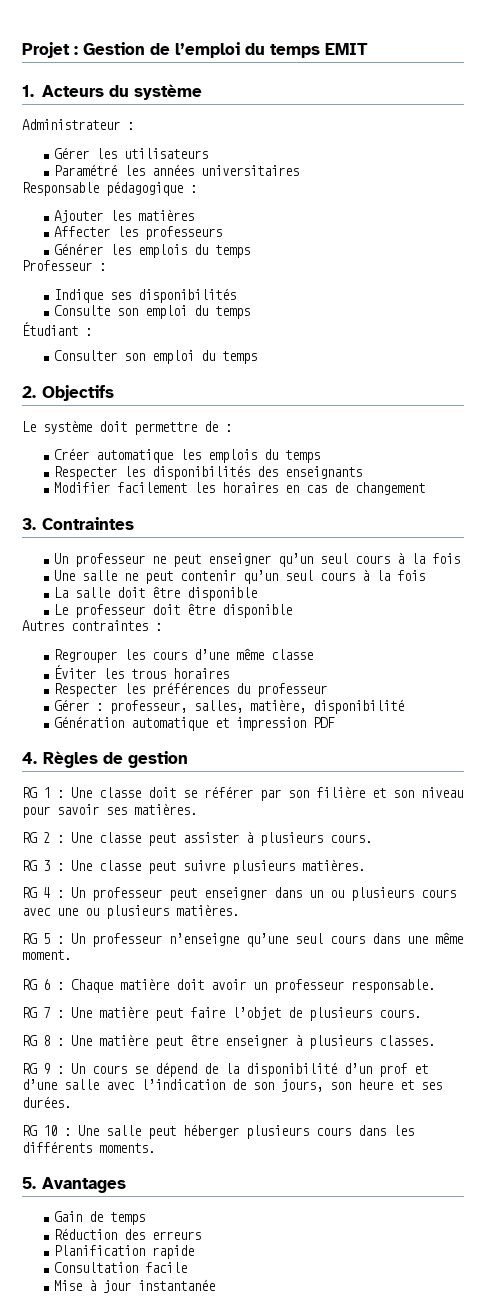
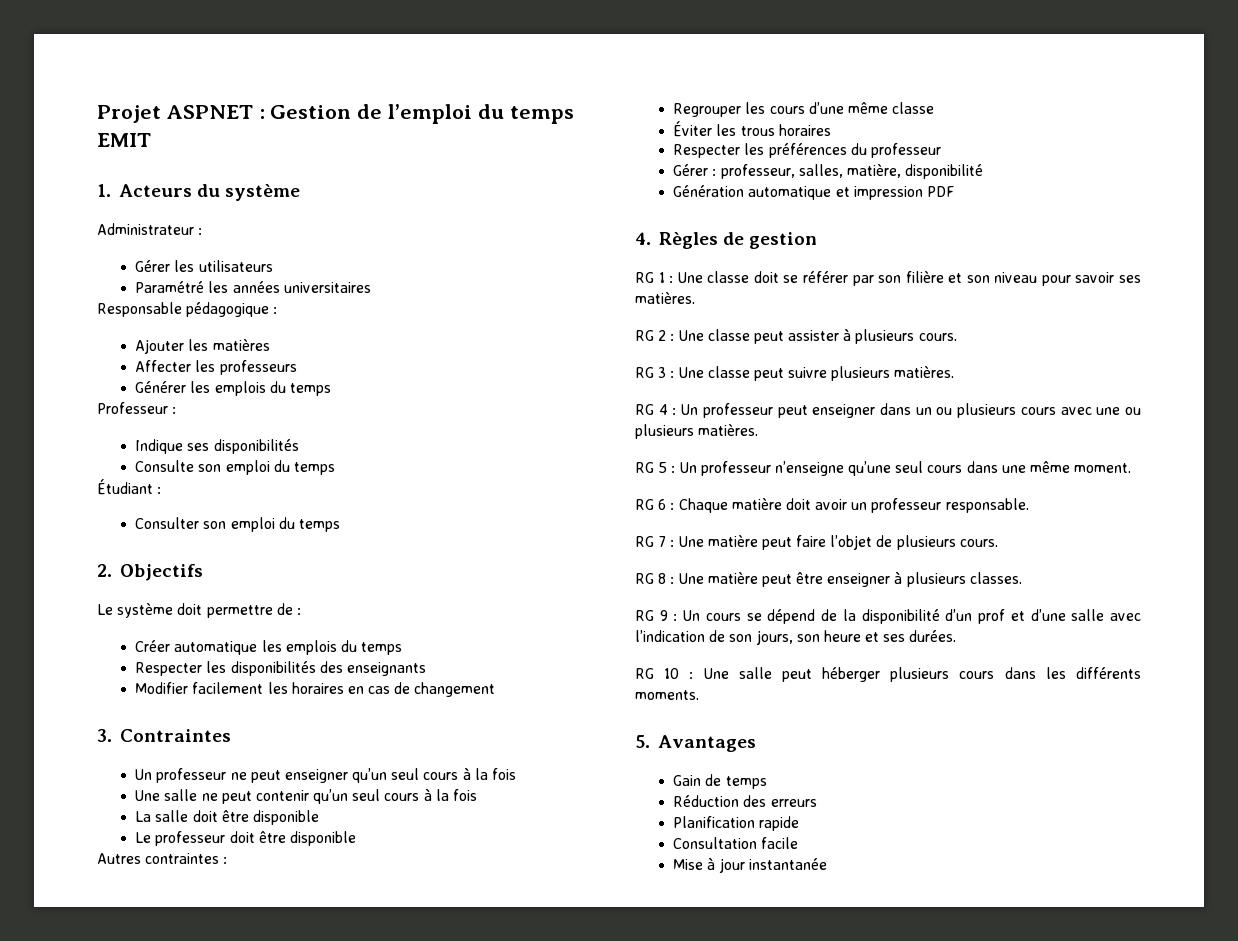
(70, 50) none -> [166,105,253,119] ASPNET

